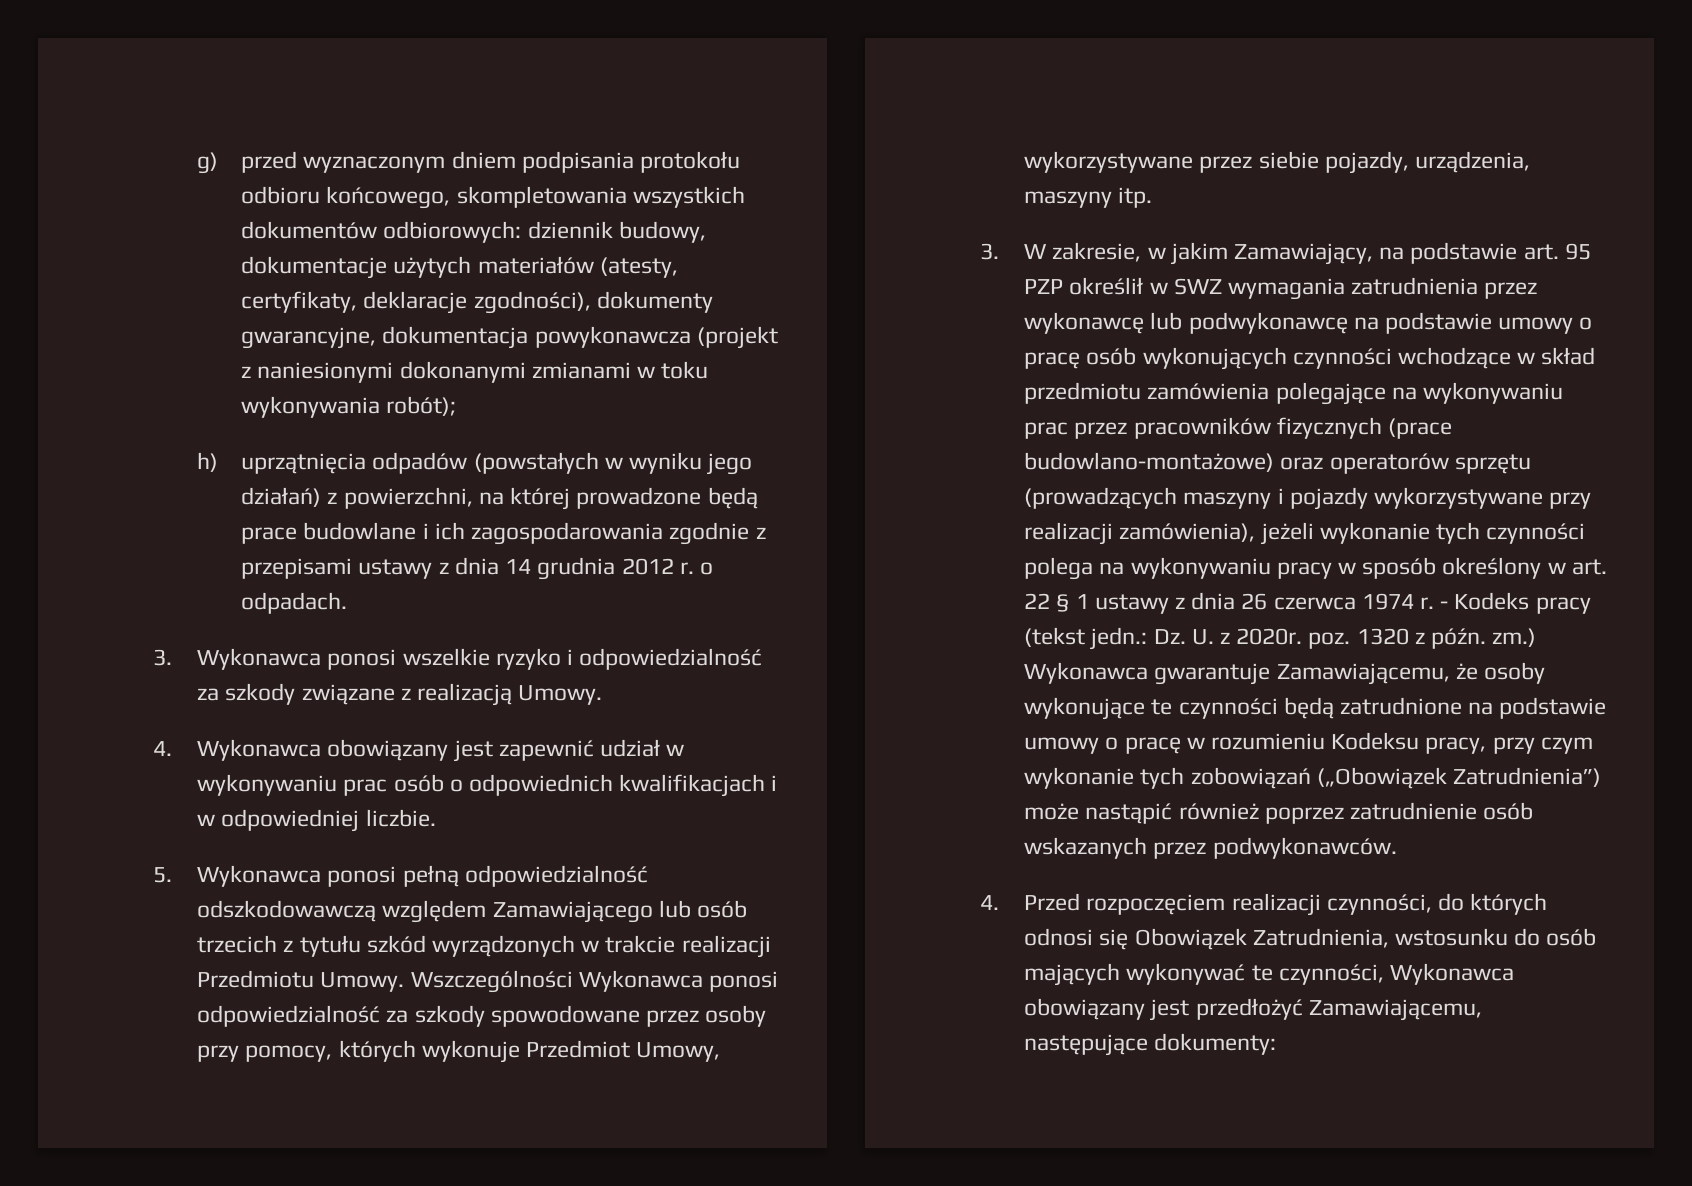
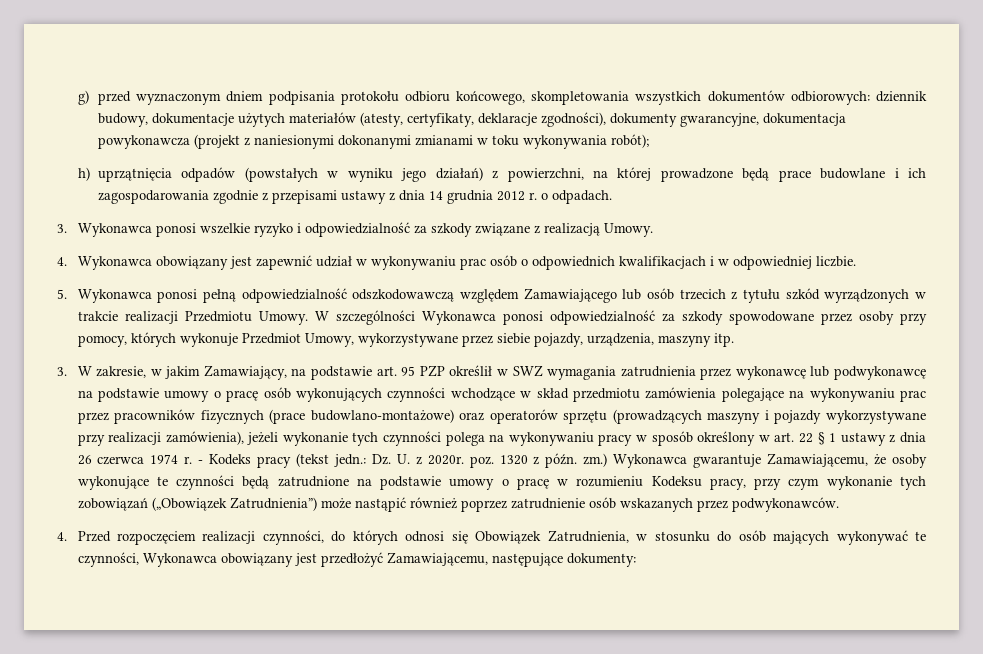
[410,970,573,993] Wszczególności -> [314,310,415,325] W szczególności
[1394,928,1508,946] wstosunku -> [636,531,710,542] w stosunku

